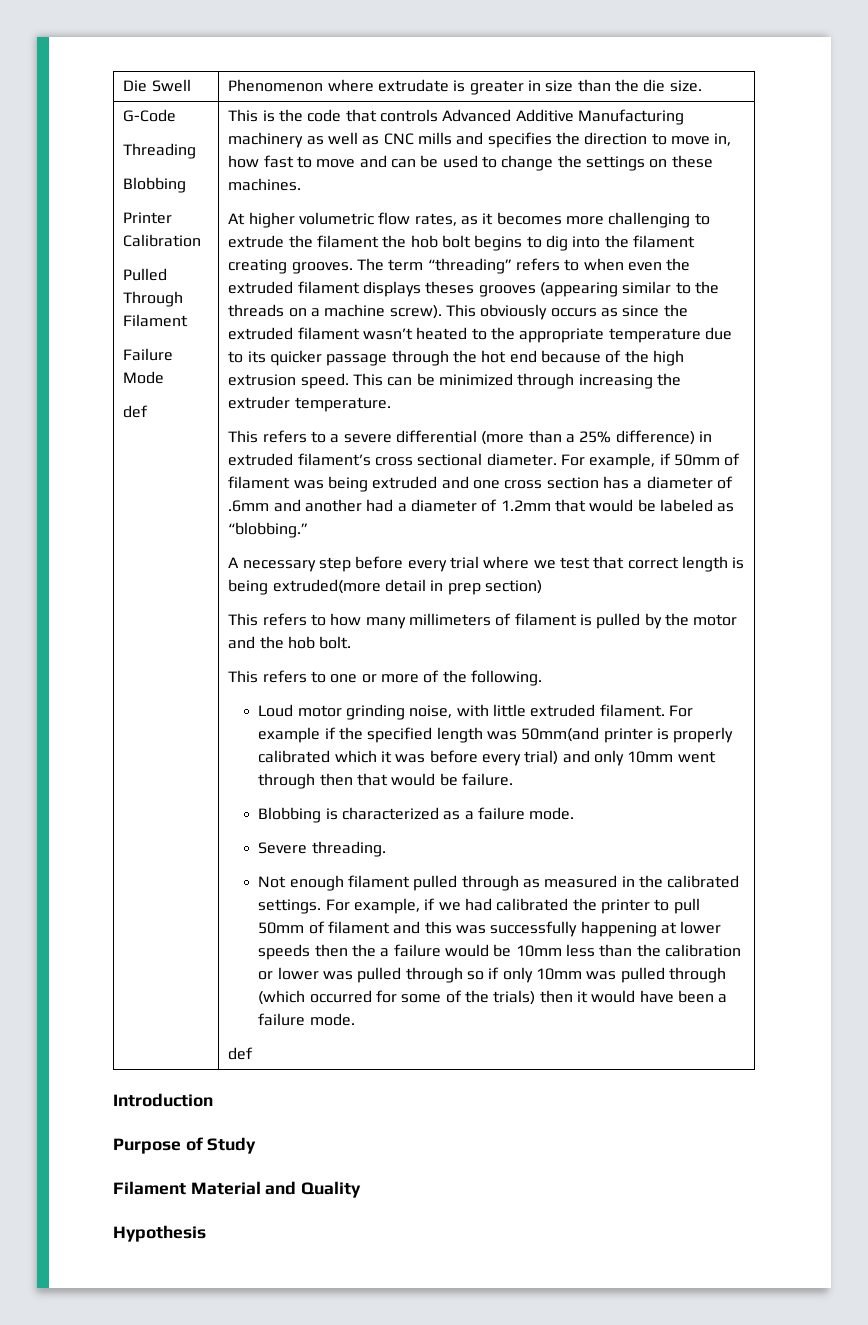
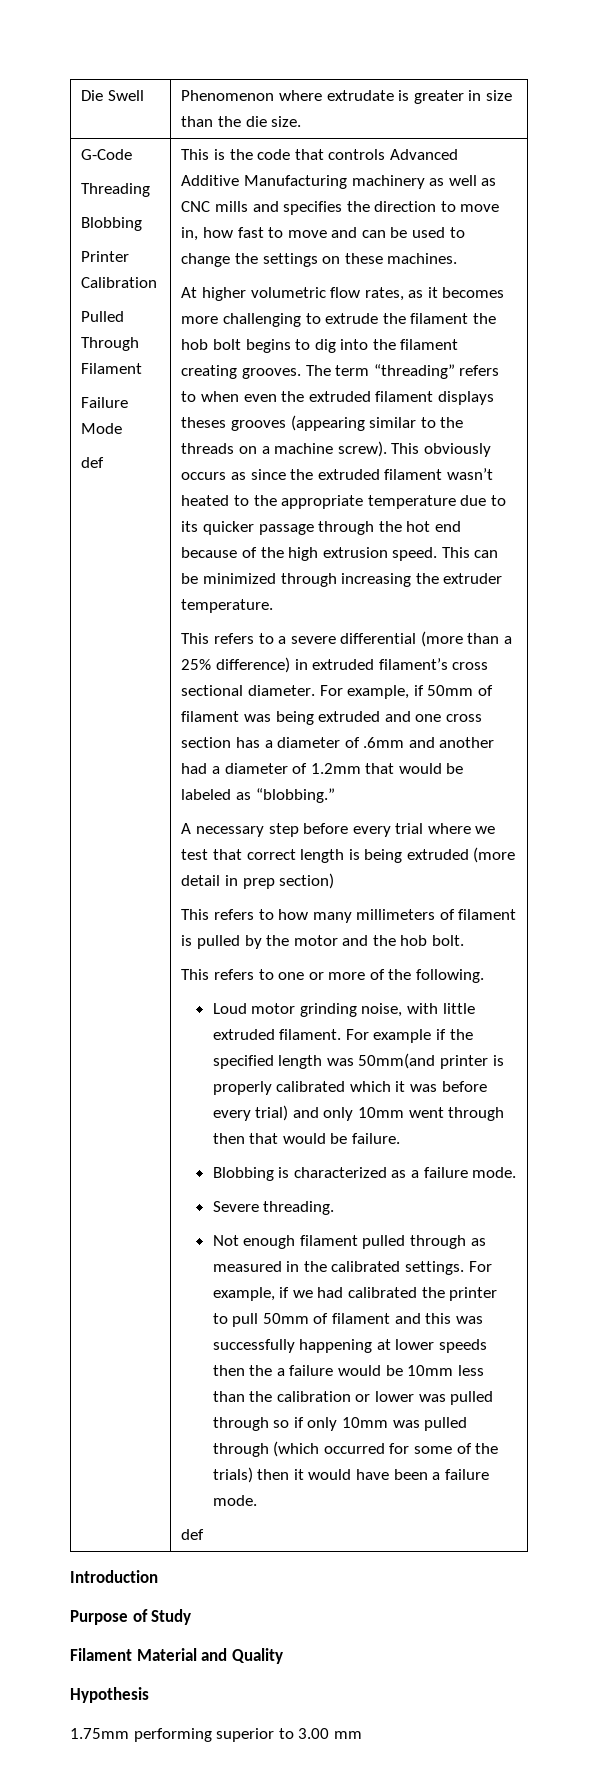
[272,579,381,594] extruded(more -> [406,847,516,863] extruded (more
(206, 1233) none -> [70,1728,362,1742] // 1.75mm performing superior to 3.00 mm

